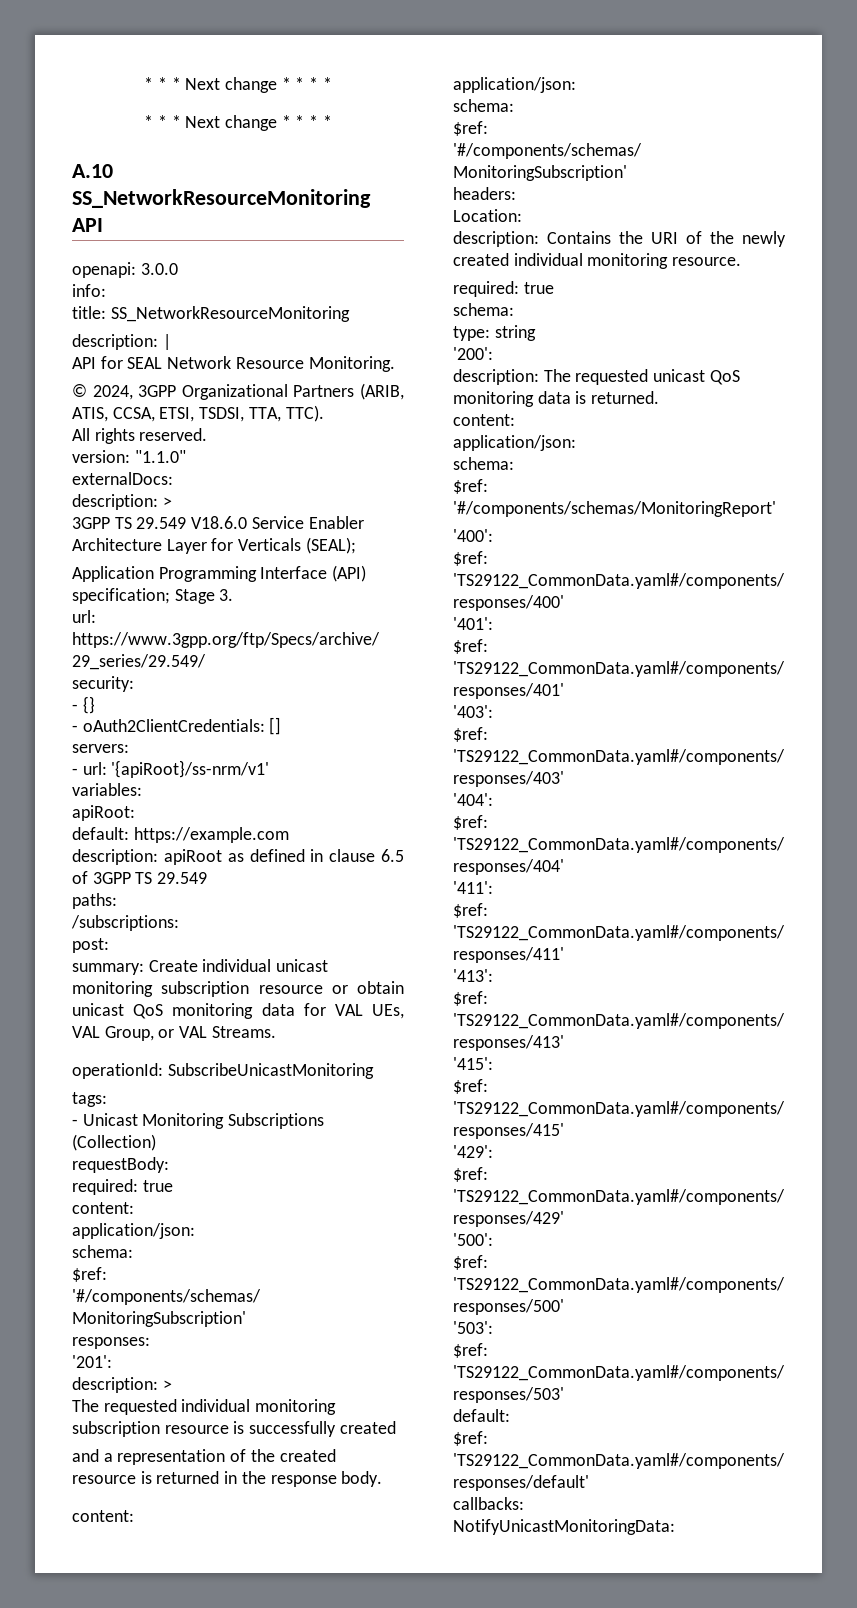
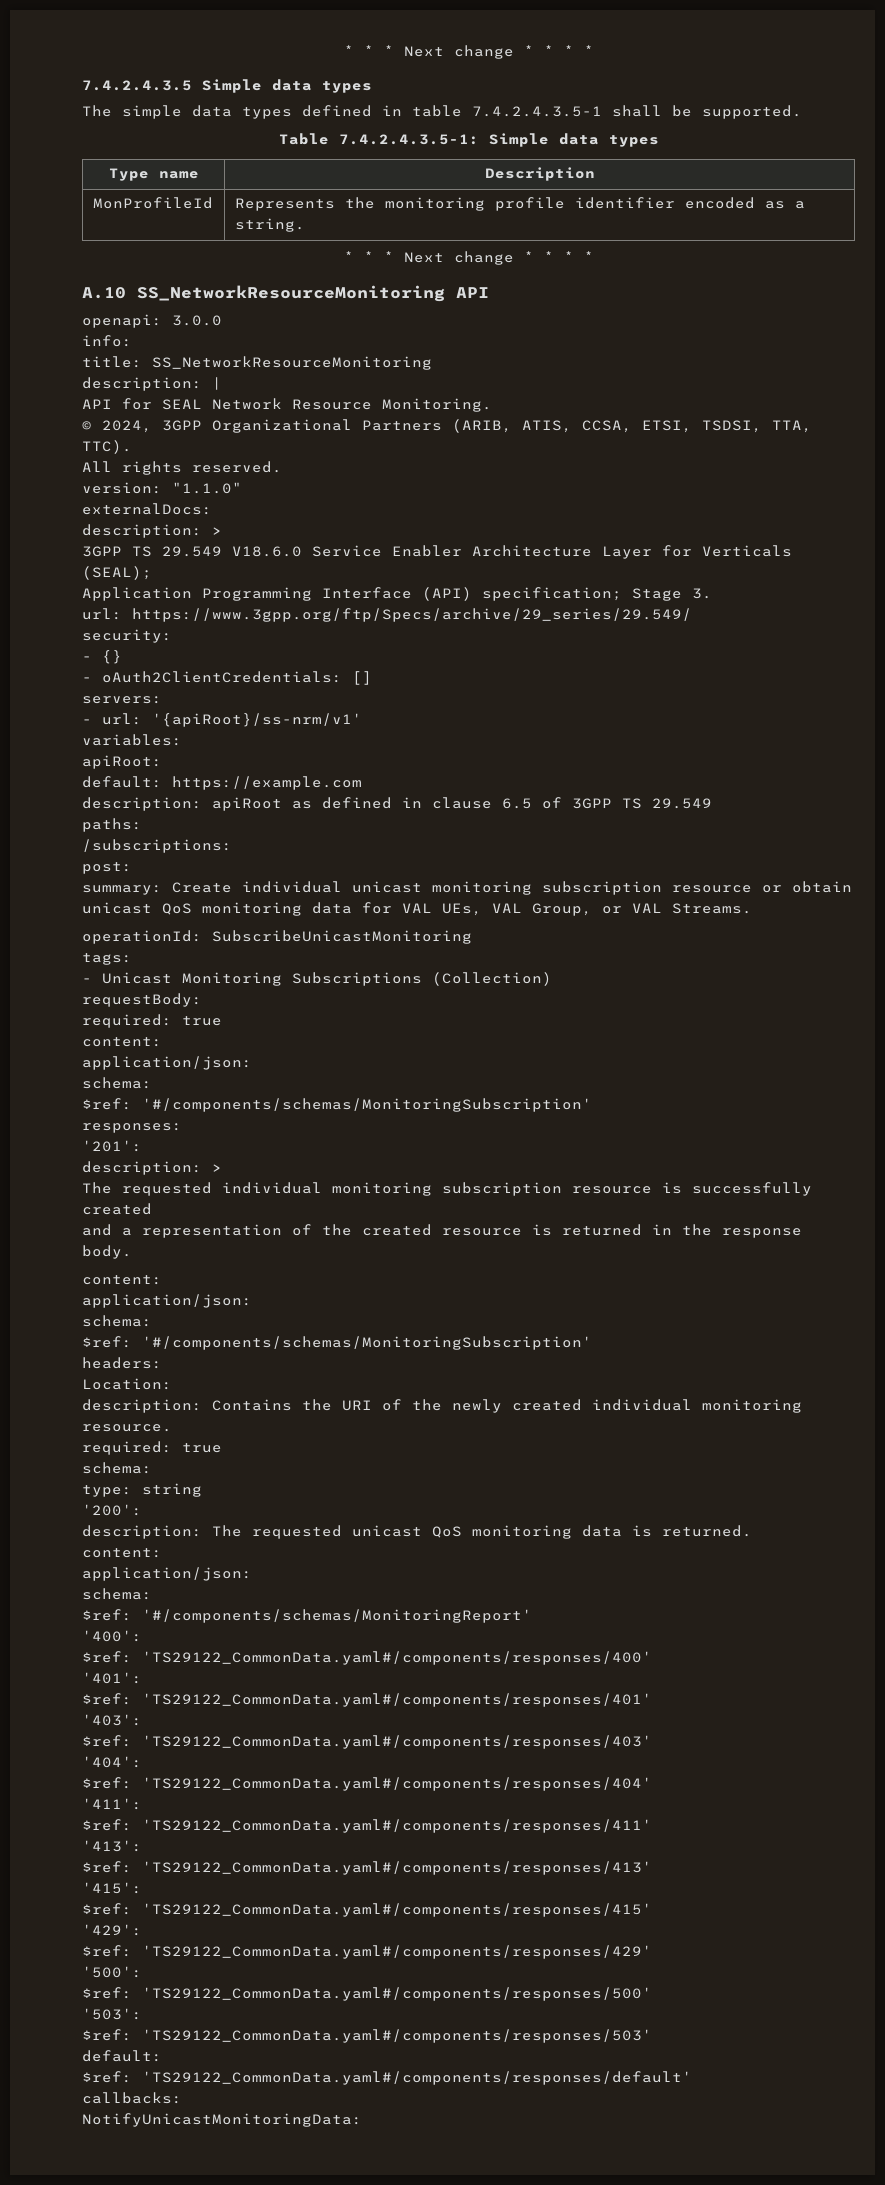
[144,77,332,93] * * * Next change * * * * -> [343,45,594,59] [82,79,372,93] [82,105,802,119] [278,133,659,147] [108,168,199,181] [484,167,595,181] [92,197,213,209] [234,197,805,211] [234,218,305,232] * * * Next change * * * * // 7.4.2.4.3.5 Simple data types // The simple data types defined in table 7.4.2.4.3.5-1 shall be supported. // Table 7.4.2.4.3.5-1: Simple data types // Type name | Description // MonProfileId | Represents the monitoring profile identifier encoded as a string.

